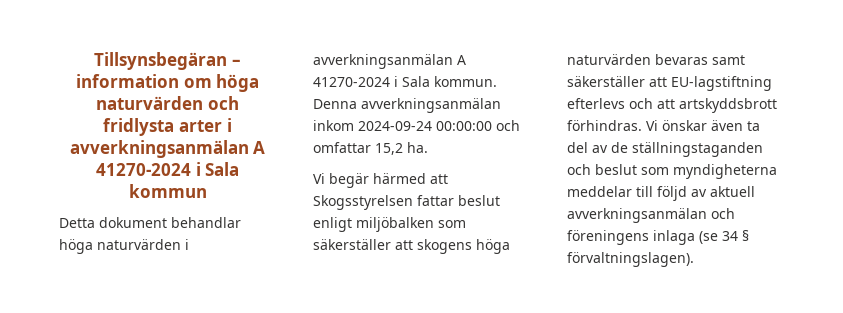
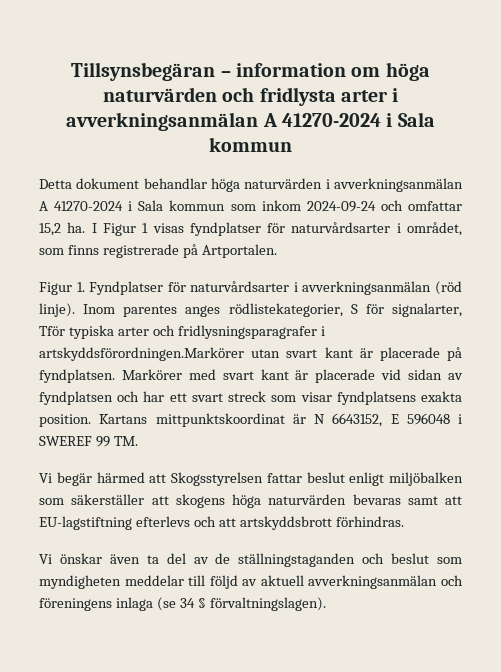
[434,76,497,87] [313,98,501,113] kommun. Denna avverkningsanmälan -> [169,200,256,211] kommun som
[436,121,492,131] 00:00:00 -> (376, 206) none
(428, 147) none -> [91,222,463,236] [39,244,277,258] [39,281,462,295] [39,303,462,317] [39,325,325,339] [39,347,463,361] [39,369,464,383] [39,391,463,405] [39,413,462,427] [39,436,138,447] I Figur 1 visas fyndplatser för naturvårdsarter i området, som finns registrerade på Artportalen. // Figur 1. Fyndplatser för naturvårdsarter i avverkningsanmälan (röd linje). Inom parentes anges rödlistekategorier, S för signalarter, Tför typiska arter och fridlysningsparagrafer i artskyddsförordningen.Markörer utan svart kant är placerade på fyndplatsen. Markörer med svart kant är placerade vid sidan av fyndplatsen och har ett svart streck som visar fyndplatsens exakta position. Kartans mittpunktskoordinat är N 6643152, E 596048 i SWEREF 99 TM.
[567,76,645,87] säkerställer -> (438, 500) none
(642, 125) none -> (404, 521) //
[673,164,777,179] myndigheterna -> [39,575,121,589] myndigheten

